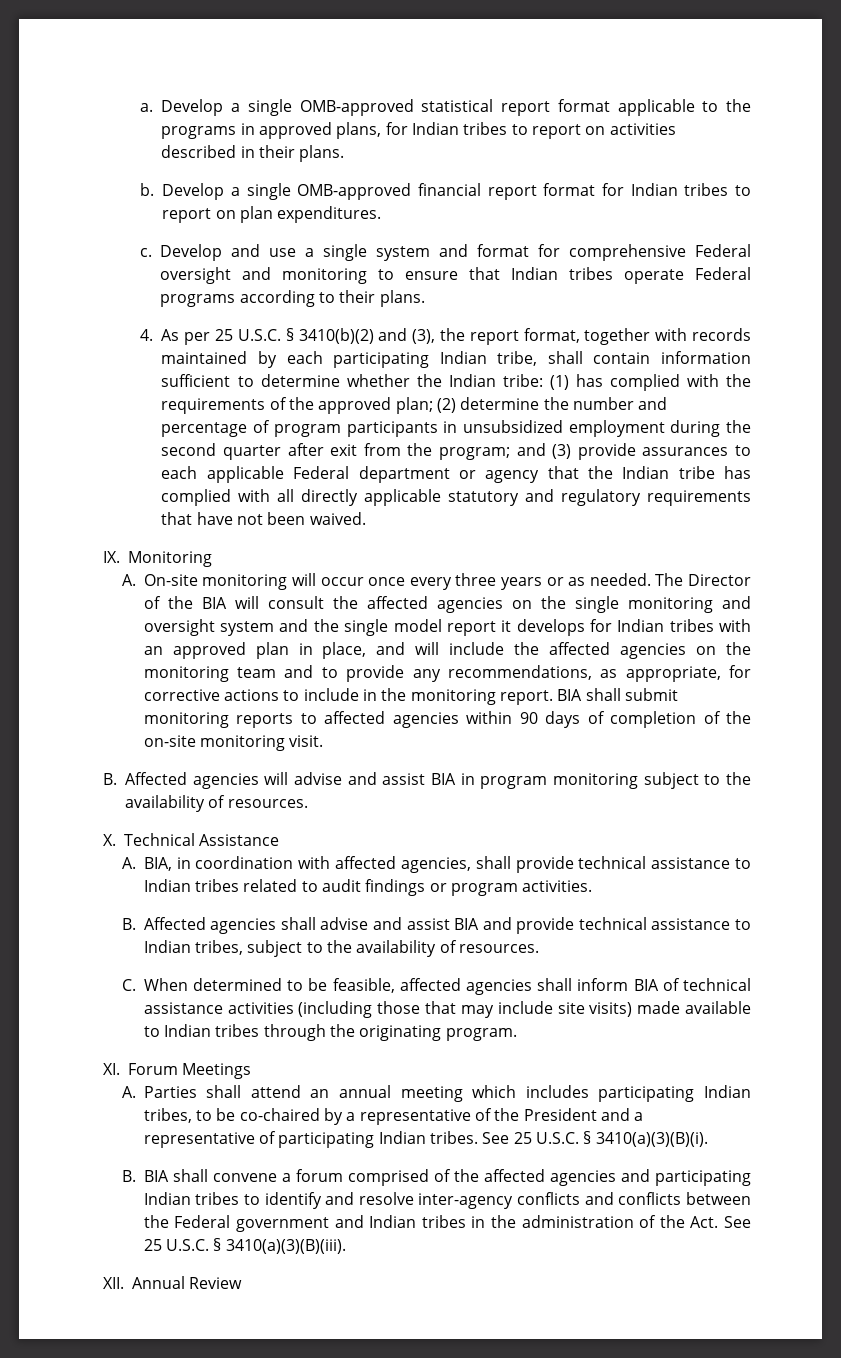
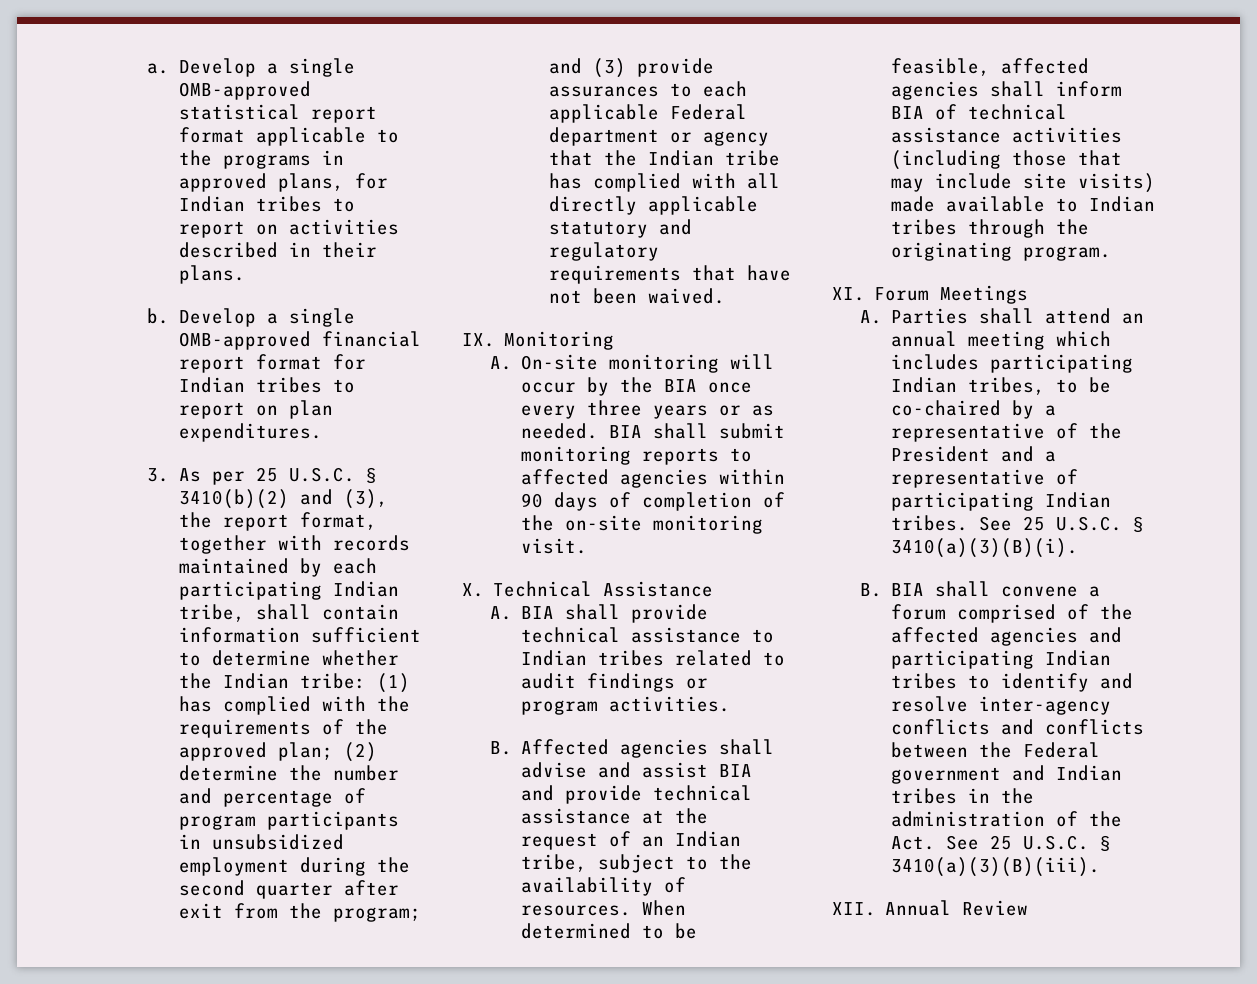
[140,244,751,261] [160,267,752,284] [160,290,425,307] [140,329,154,341] c. Develop and use a single system and format for comprehensive Federal oversight and monitoring to ensure that Indian tribes operate Federal programs according to their plans. // 4. -> [147,468,170,482] 3.
(364, 581) none -> [586,377,697,396] by the BIA
[655,573,751,586] [143,596,752,613] [143,619,751,636] [143,642,751,659] [143,665,751,682] [143,688,553,705] The Director of the BIA will consult the affected agencies on the single monitoring and oversight system and the single model report it develops for Indian tribes with an approved plan in place, and will include the affected agencies on the monitoring team and to provide any recommendations, as appropriate, for corrective actions to include in the monitoring report. -> (598, 431) none
[103,772,751,789] [125,795,308,812] [103,833,280,846] [121,856,471,873] B. Affected agencies will advise and assist BIA in program monitoring subject to the availability of resources. // X. Technical Assistance // A. BIA, in coordination with affected agencies, -> [462,581,714,597] [489,606,554,620] X. Technical Assistance // A. BIA
[734,919,751,930] [143,940,539,957] [121,979,136,991] to Indian tribes, subject to the availability of resources. // C. -> [641,808,708,824] [520,831,741,850] [520,854,752,873] [520,877,686,896] [520,905,631,916] at the request of an Indian tribe, subject to the availability of resources.

